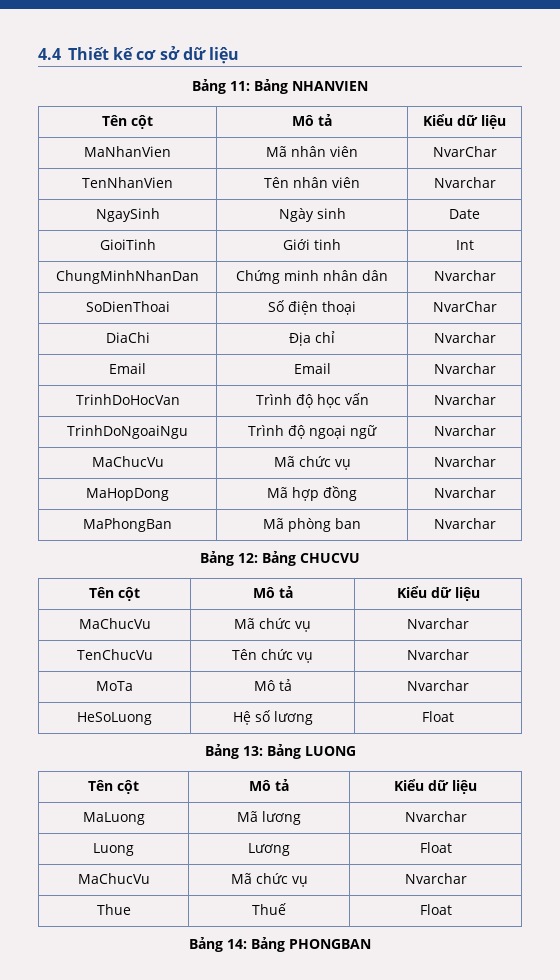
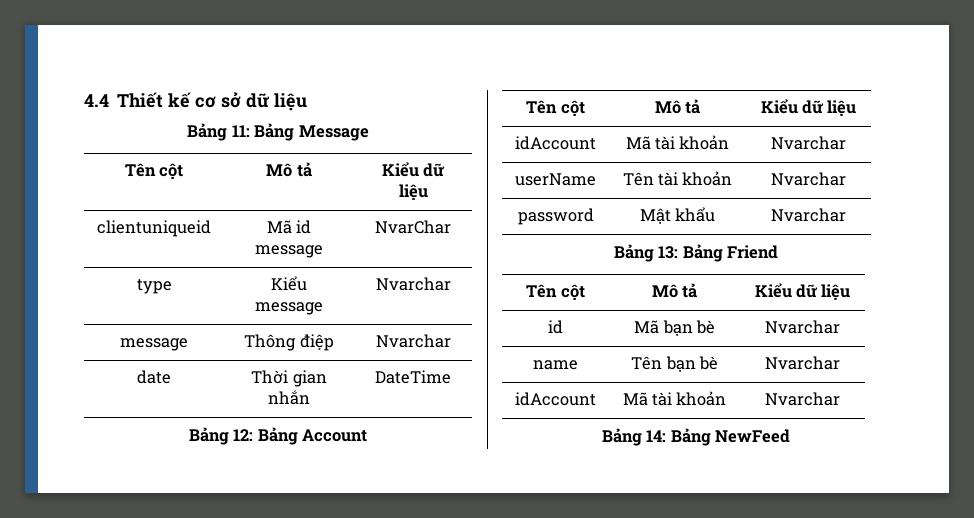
[292,81,368,91] [102,115,153,130] [292,114,332,126] [423,114,506,130] [84,146,171,157] [266,146,358,157] [432,146,497,157] [82,177,174,188] [264,177,360,188] [433,177,496,188] [95,208,160,222] [278,208,346,222] [449,209,480,219] [99,239,156,250] [283,239,341,250] [455,240,474,250] [56,270,199,284] [236,270,388,284] [433,270,496,281] [85,301,170,312] [268,300,356,315] [432,301,497,312] [105,332,150,343] [289,331,335,346] [433,332,496,343] [109,363,146,374] [293,363,331,374] [433,363,496,374] [75,394,180,405] [255,393,369,408] [433,394,496,405] [67,425,188,439] [248,425,377,439] [433,425,496,436] [91,456,164,467] [273,456,351,470] [433,456,496,467] [86,488,169,501] [267,486,357,501] [433,487,496,498] [83,518,172,532] [263,518,361,532] [433,518,496,529] NHANVIEN // Tên cột | Mô tả | Kiểu dữ liệu // MaNhanVien | Mã nhân viên | NvarChar // TenNhanVien | Tên nhân viên | Nvarchar // NgaySinh | Ngày sinh | Date // GioiTinh | Giới tinh | Int // ChungMinhNhanDan | Chứng minh nhân dân | Nvarchar // SoDienThoai | Số điện thoại | NvarChar // DiaChi | Địa chỉ | Nvarchar // Email | Email | Nvarchar // TrinhDoHocVan | Trình độ học vấn | Nvarchar // TrinhDoNgoaiNgu | Trình độ ngoại ngữ | Nvarchar // MaChucVu | Mã chức vụ | Nvarchar // MaHopDong | Mã hợp đồng | Nvarchar // MaPhongBan | Mã phòng ban | Nvarchar -> [298,125,369,141] [124,163,184,179] [266,162,312,177] [381,162,446,177] [398,184,428,200] [97,220,211,237] [266,220,312,234] [255,245,323,258] [375,220,451,234] [136,279,172,294] [271,276,307,291] [255,302,323,315] [375,277,451,291] [120,338,188,351] [244,334,334,351] [375,334,451,348] [137,370,171,384] [251,370,327,387] [268,390,310,405] [375,370,451,384] Message // Tên cột | Mô tả | Kiểu dữ liệu // clientuniqueid | Mã id message | NvarChar // type | Kiểu message | Nvarchar // message | Thông điệp | Nvarchar // date | Thời gian nhắn | DateTime
[300,553,360,563] [89,587,140,602] [252,586,293,598] [396,586,480,602] [78,618,151,629] [234,618,311,632] [407,618,469,629] [76,649,153,660] [232,649,313,663] [407,649,469,660] [96,681,134,691] [253,679,292,691] [407,680,469,691] [77,712,152,725] [232,710,313,725] [422,711,454,722] CHUCVU // Tên cột | Mô tả | Kiểu dữ liệu // MaChucVu | Mã chức vụ | Nvarchar // TenChucVu | Tên chức vụ | Nvarchar // MoTa | Mô tả | Nvarchar // HeSoLuong | Hệ số lương | Float -> [302,429,368,442] [526,100,585,116] [654,99,701,114] [760,99,857,116] [515,136,596,150] [625,135,730,150] [771,136,846,150] [515,173,596,186] [622,171,733,186] [771,172,846,186] [517,208,594,225] [639,207,716,224] [771,208,846,222] Account // Tên cột | Mô tả | Kiểu dữ liệu // idAccount | Mã tài khoản | Nvarchar // userName | Tên tài khoản | Nvarchar // password | Mật khẩu | Nvarchar
[304,746,356,756] [88,780,139,795] [249,779,289,791] [394,779,477,795] [82,812,145,825] [237,811,301,825] [404,811,467,822] [93,843,134,856] [248,843,290,856] [419,842,452,853] [77,873,150,884] [230,873,308,887] [404,873,467,884] [96,904,131,915] [252,903,286,915] [419,904,452,915] LUONG // Tên cột | Mô tả | Kiểu dữ liệu // MaLuong | Mã lương | Nvarchar // Luong | Lương | Float // MaChucVu | Mã chức vụ | Nvarchar // Thue | Thuế | Float -> [727,245,779,259] [526,284,585,300] [651,283,698,298] [754,283,851,300] [548,320,563,334] [634,320,715,336] [765,320,840,334] [533,360,578,370] [631,356,718,372] [765,356,840,370] [515,392,596,406] [622,391,727,406] [765,392,840,406] Friend // Tên cột | Mô tả | Kiểu dữ liệu // id | Mã bạn bè | Nvarchar // name | Tên bạn bè | Nvarchar // idAccount | Mã tài khoản | Nvarchar
[289,939,371,949] PHONGBAN -> [715,429,791,443] NewFeed

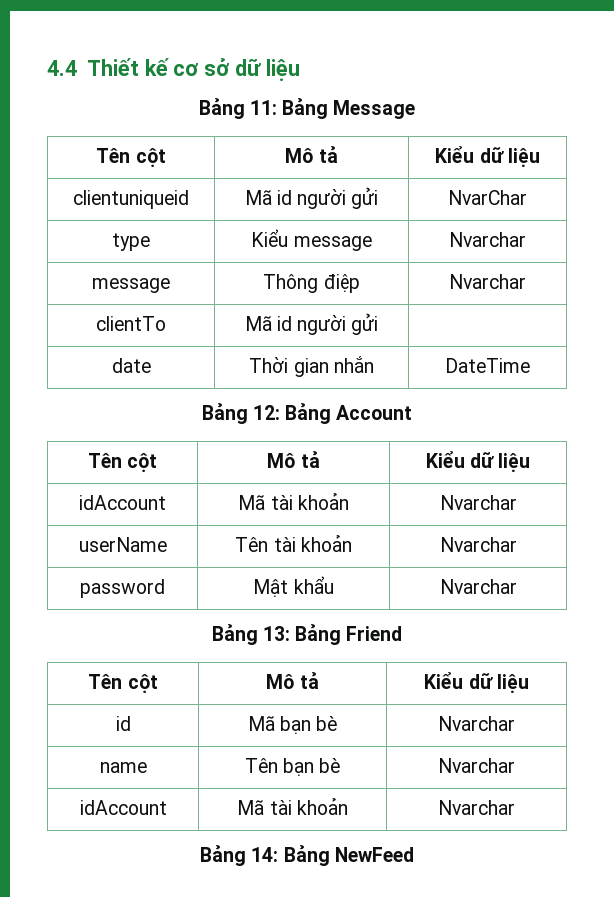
[255,245,323,258] message -> [297,187,379,209] người gửi
(451, 341) none -> [96,316,166,331] [244,313,379,335] // clientTo | Mã id người gửi |

